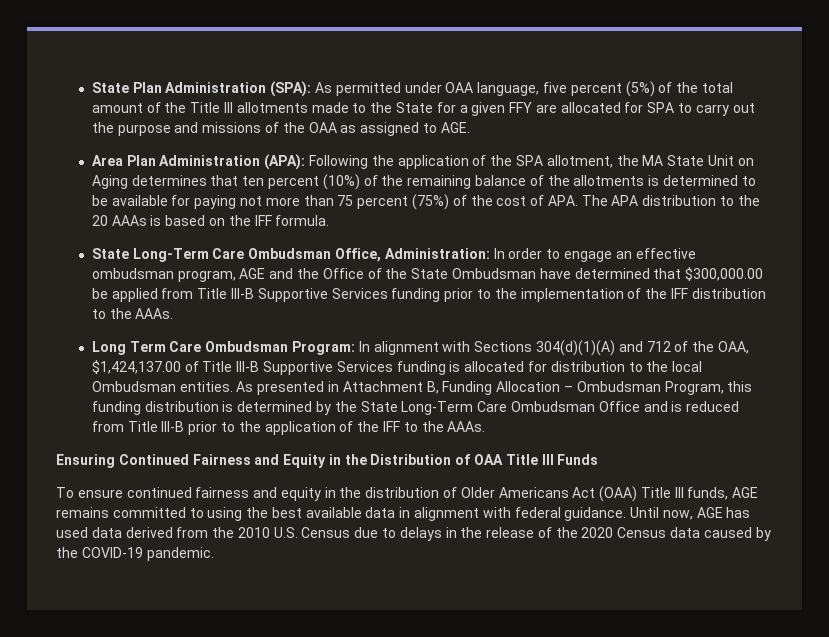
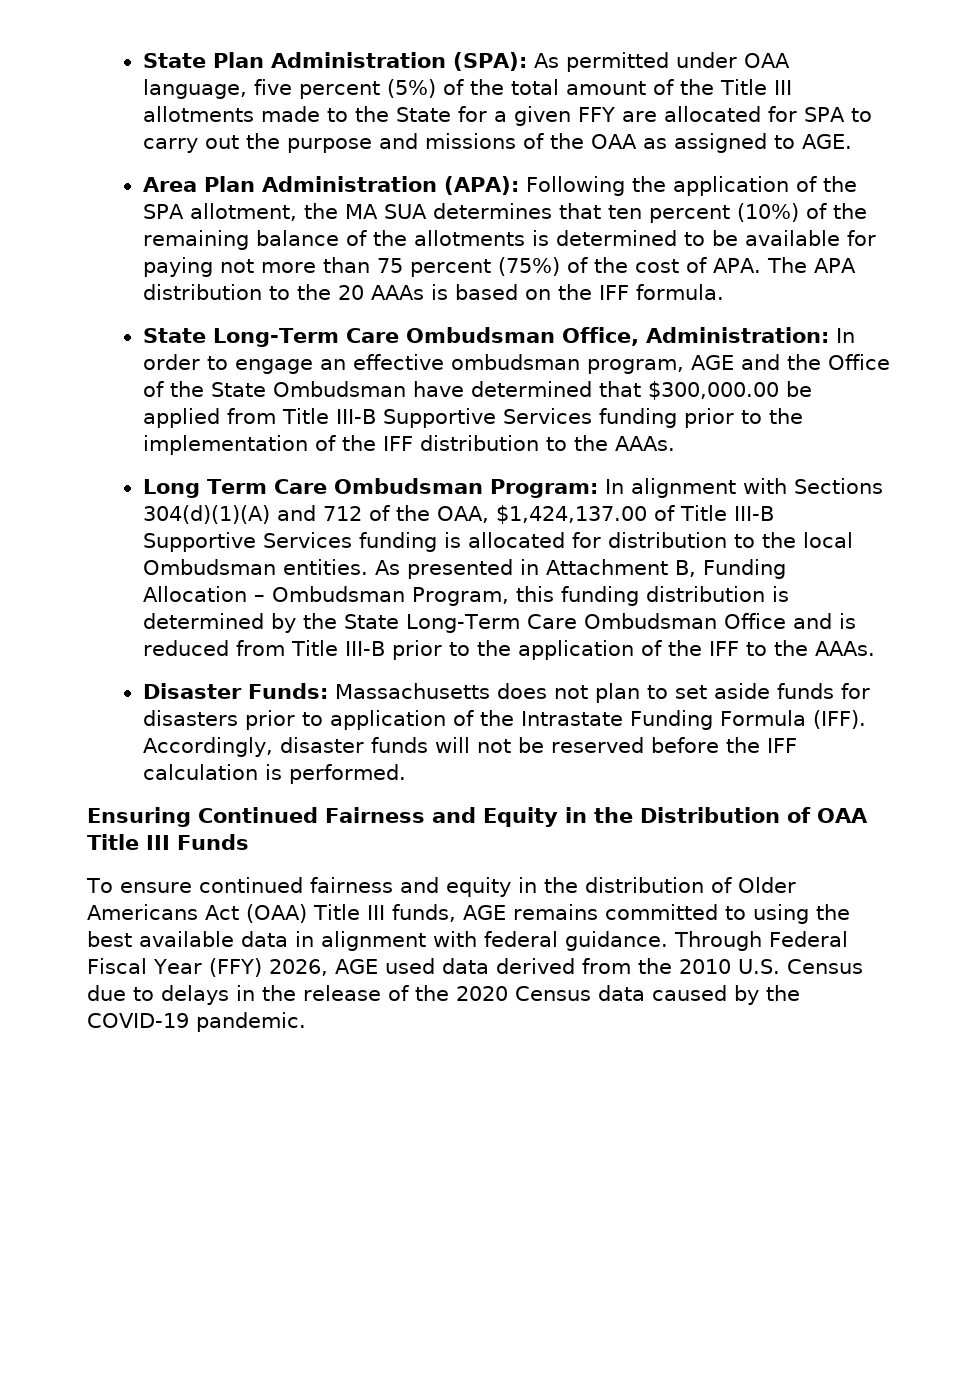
[667,155,754,166] [91,175,128,189] State Unit on Aging -> [383,204,427,219] SUA
(486, 426) none -> [142,683,870,703] [142,710,866,730] [142,737,797,757] [142,764,406,784] // Disaster Funds: Massachusetts does not plan to set aside funds for disasters prior to application of the Intrastate Funding Formula (IFF). Accordingly, disaster funds will not be reserved before the IFF calculation is performed.
[630,507,751,520] Until now, AGE has -> [674,931,848,951] [87,958,378,977] Through Federal Fiscal Year (FFY) 2026, AGE

